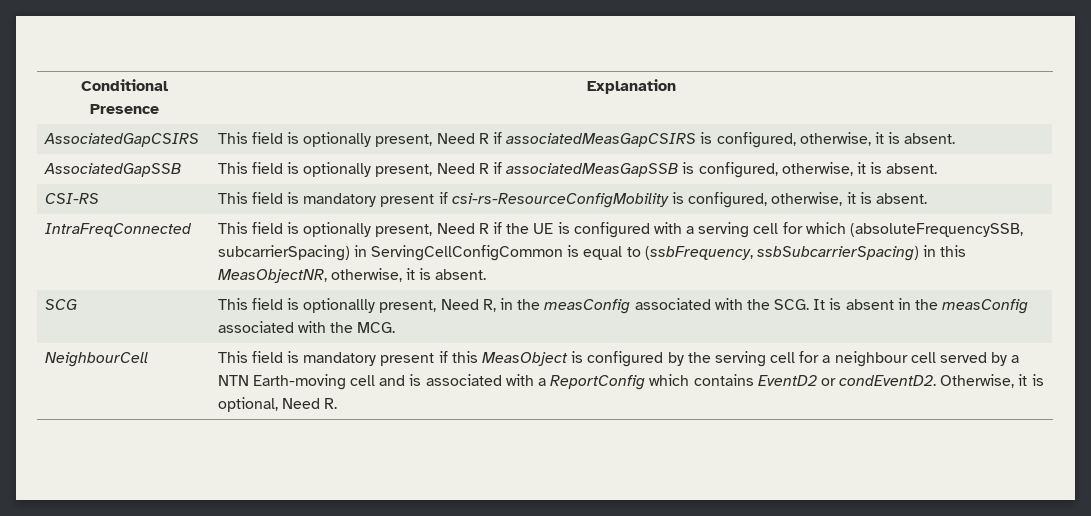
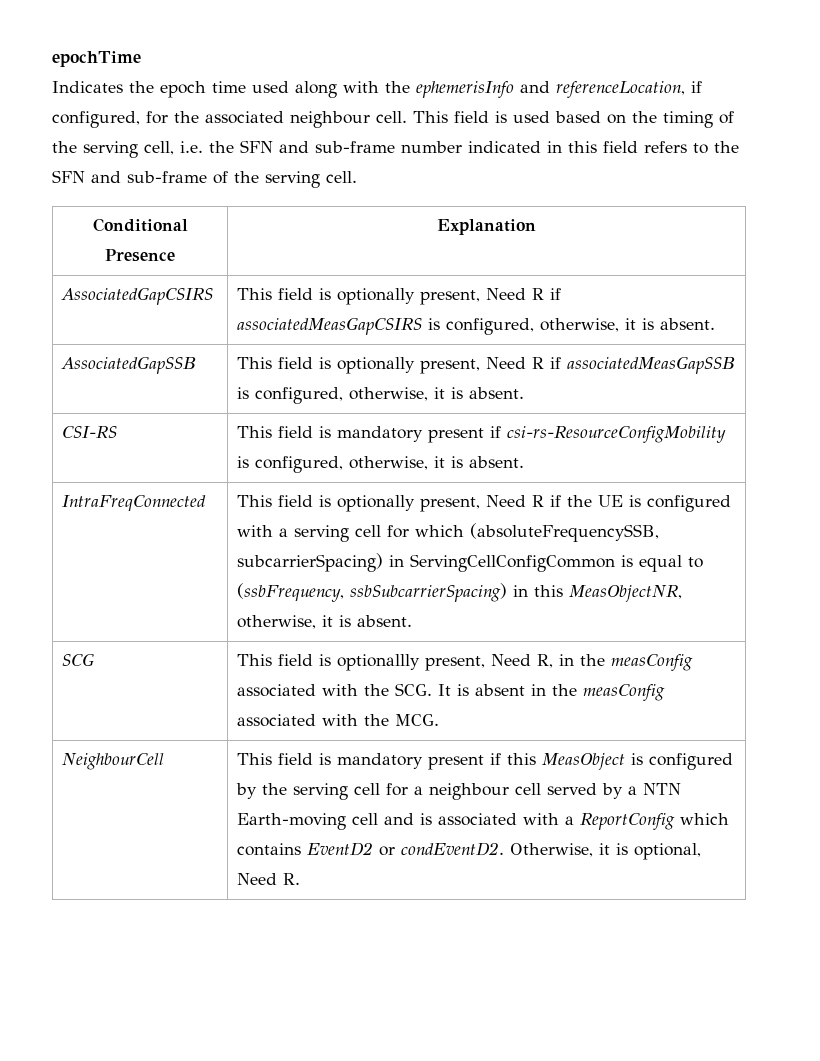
(80, 85) none -> [52,51,141,67] [52,81,702,98] [52,111,734,128] [52,140,739,158] [52,170,357,188] epochTime // Indicates the epoch time used along with the ephemerisInfo and referenceLocation, if configured, for the associated neighbour cell. This field is used based on the timing of the serving cell, i.e. the SFN and sub-frame number indicated in this field refers to the SFN and sub-frame of the serving cell. //

